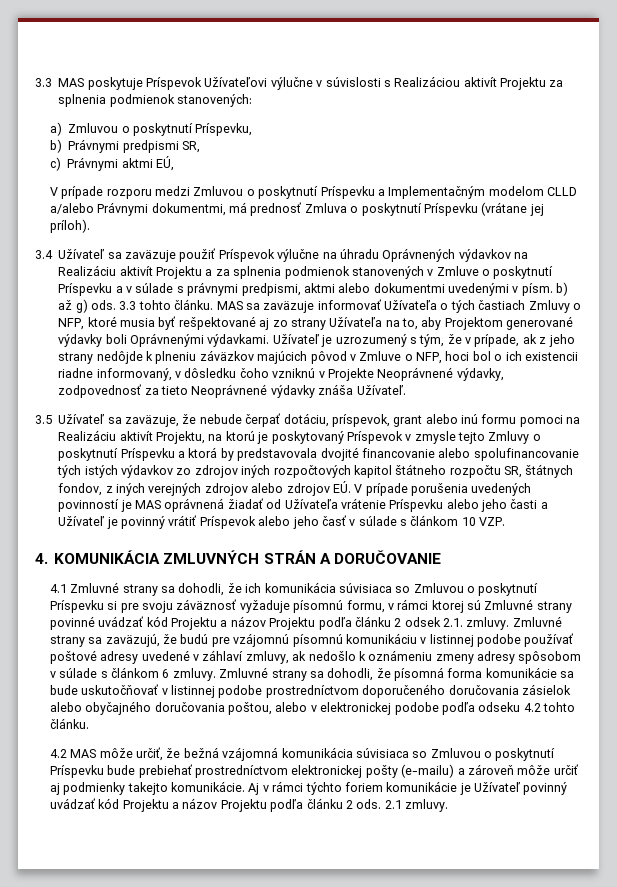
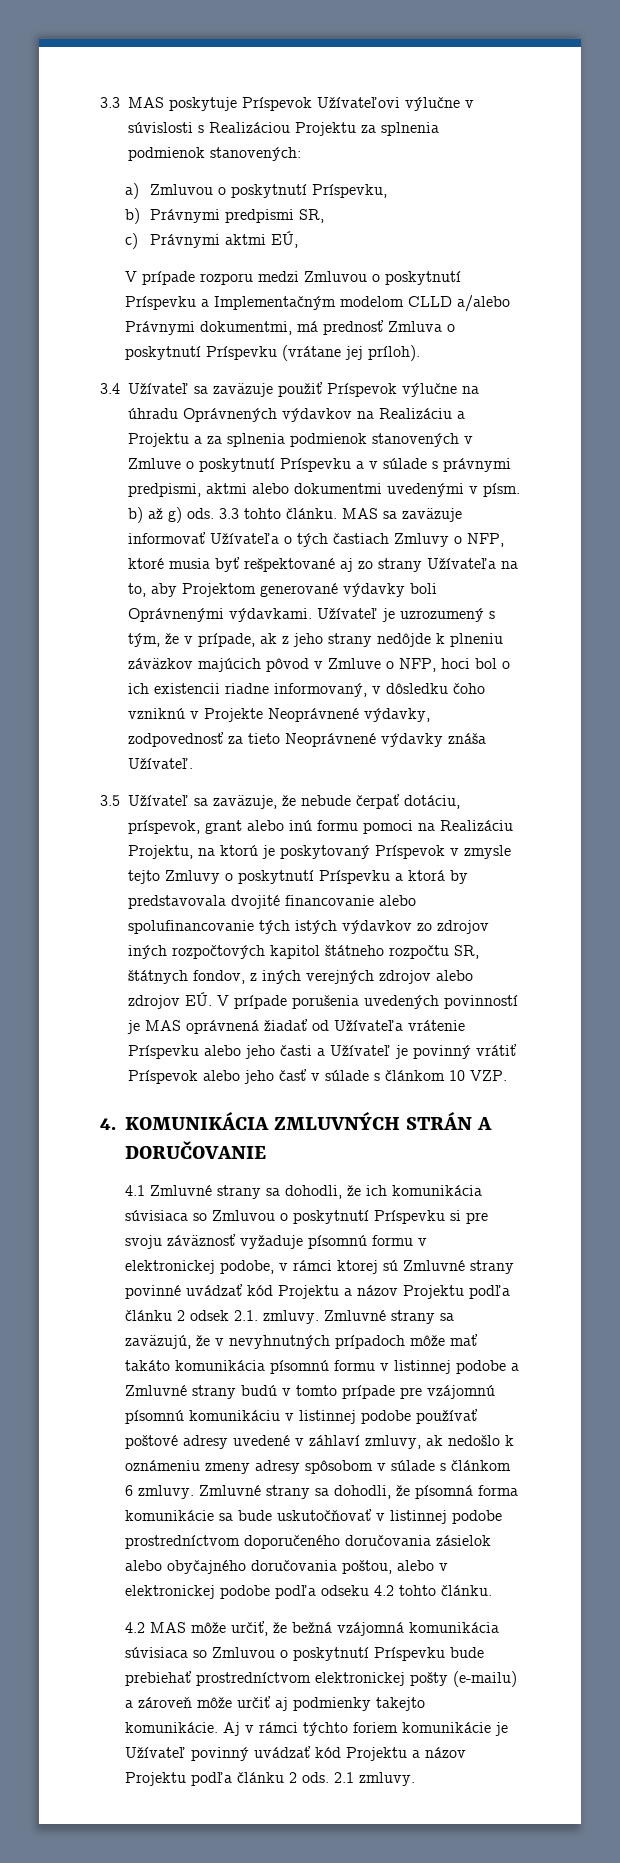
[463,77,497,87] aktivít -> (290, 127) none
[119,266,153,276] aktivít -> [457,411,465,419] a
[119,431,153,441] aktivít -> (513, 825) none
[346,600,385,613] formu, -> [371,1235,427,1246] [124,1260,274,1274] formu v elektronickej podobe,
[180,634,209,644] budú -> [214,1334,478,1349] [124,1360,519,1374] [124,1385,395,1399] v nevyhnutných prípadoch môže mať takáto komunikácia písomnú formu v listinnej podobe a Zmluvné strany budú v tomto prípade

